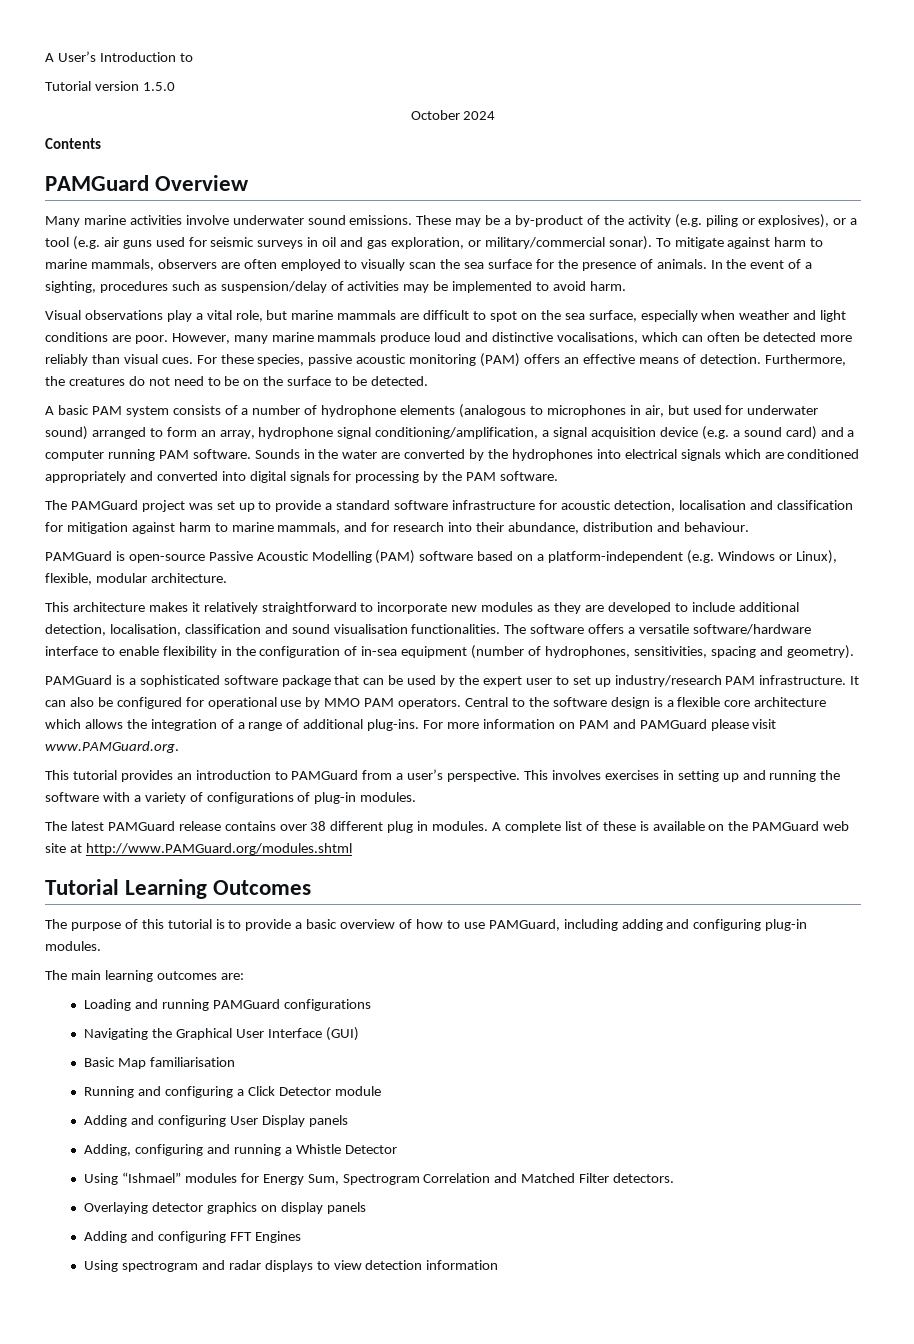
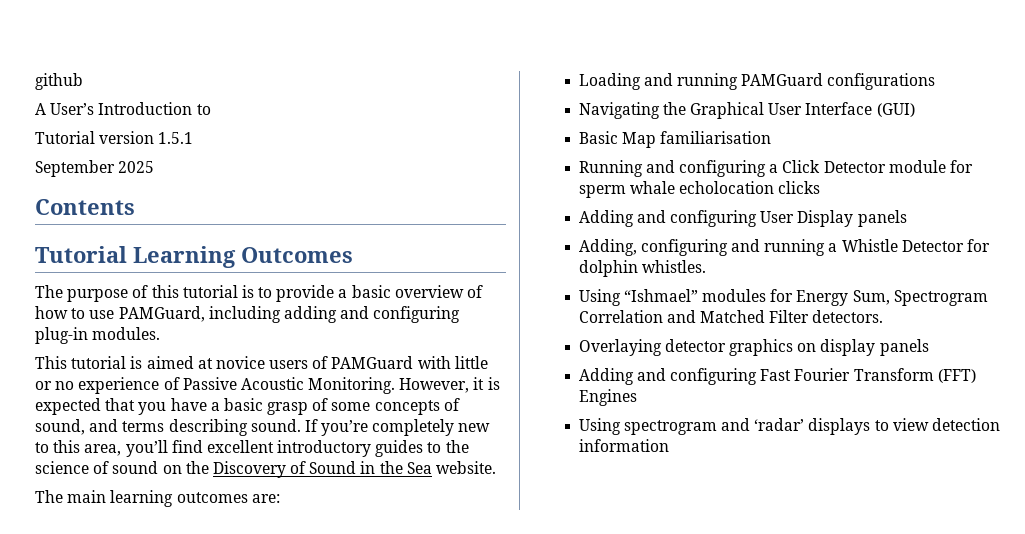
(45, 57) none -> [35,73,83,90] github //
[142,82,175,91] [410,110,496,120] [45,138,101,149] [45,175,250,191] [45,214,858,228] [45,236,824,250] [45,259,813,271] [45,281,626,293] [45,310,847,322] [45,332,852,344] [45,353,846,367] [45,376,428,386] [45,404,819,418] [45,426,855,440] [45,449,860,461] [45,471,559,483] [45,500,853,512] [45,522,749,534] [45,550,837,564] [45,573,227,585] [45,602,799,614] [45,624,811,636] [45,645,854,659] [45,675,860,687] [45,697,827,709] [45,719,777,731] [45,741,179,753] [45,769,841,782] [45,792,417,804] [45,821,850,833] [45,843,352,855] 1.5.0 // October 2024 // Contents // PAMGuard Overview // Many marine activities involve underwater sound emissions. These may be a by-product of the activity (e.g. piling or explosives), or a tool (e.g. air guns used for seismic surveys in oil and gas exploration, or military/commercial sonar). To mitigate against harm to marine mammals, observers are often employed to visually scan the sea surface for the presence of animals. In the event of a sighting, procedures such as suspension/delay of activities may be implemented to avoid harm. // Visual observations play a vital role, but marine mammals are difficult to spot on the sea surface, especially when weather and light conditions are poor. However, many marine mammals produce loud and distinctive vocalisations, which can often be detected more reliably than visual cues. For these species, passive acoustic monitoring (PAM) offers an effective means of detection. Furthermore, the creatures do not need to be on the surface to be detected. // A basic PAM system consists of a number of hydrophone elements (analogous to microphones in air, but used for underwater sound) arranged to form an array, hydrophone signal conditioning/amplification, a signal acquisition device (e.g. a sound card) and a computer running PAM software. Sounds in the water are converted by the hydrophones into electrical signals which are conditioned appropriately and converted into digital signals for processing by the PAM software. // The PAMGuard project was set up to provide a standard software infrastructure for acoustic detection, localisation and classification for mitigation against harm to marine mammals, and for research into their abundance, distribution and behaviour. // PAMGuard is open-source Passive Acoustic Modelling (PAM) software based on a platform-independent (e.g. Windows or Linux), flexible, modular architecture. // This architecture makes it relatively straightforward to incorporate new modules as they are developed to include additional detection, localisation, classification and sound visualisation functionalities. The software offers a versatile software/hardware interface to enable flexibility in the configuration of in-sea equipment (number of hydrophones, sensitivities, spacing and geometry). // PAMGuard is a sophisticated software package that can be used by the expert user to set up industry/research PAM infrastructure. It can also be configured for operational use by MMO PAM operators. Central to the software design is a flexible core architecture which allows the integration of a range of additional plug-ins. For more information on PAM and PAMGuard please visit www.PAMGuard.org. // This tutorial provides an introduction to PAMGuard from a user’s perspective. This involves exercises in setting up and running the software with a variety of configurations of plug-in modules. // The latest PAMGuard release contains over 38 different plug in modules. A complete list of these is available on the PAMGuard web site at http://www.PAMGuard.org/modules.shtml -> [158,132,194,144] [35,160,155,177] [35,199,135,215] 1.5.1 // September 2025 // Contents
(101, 946) none -> [35,356,488,369] [35,377,500,394] [35,398,460,415] [35,419,491,436] [35,440,469,457] [35,461,497,478] // This tutorial is aimed at novice users of PAMGuard with little or no experience of Passive Acoustic Monitoring. However, it is expected that you have a basic grasp of some concepts of sound, and terms describing sound. If you’re completely new to this area, you’ll find excellent introductory guides to the science of sound on the Discovery of Sound in the Sea website.
(381, 1091) none -> [949,160,973,173] [578,181,821,198] for sperm whale echolocation clicks
(397, 1149) none -> [966,239,990,252] [578,260,706,277] for dolphin whistles.
[229,1232,252,1241] FFT -> [760,368,976,383] Fast Fourier Transform (FFT)
[228,1260,261,1270] radar -> [754,418,805,431] ‘radar’

